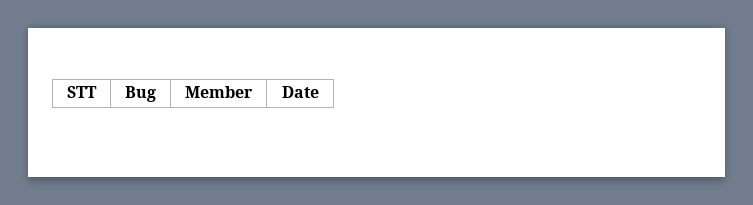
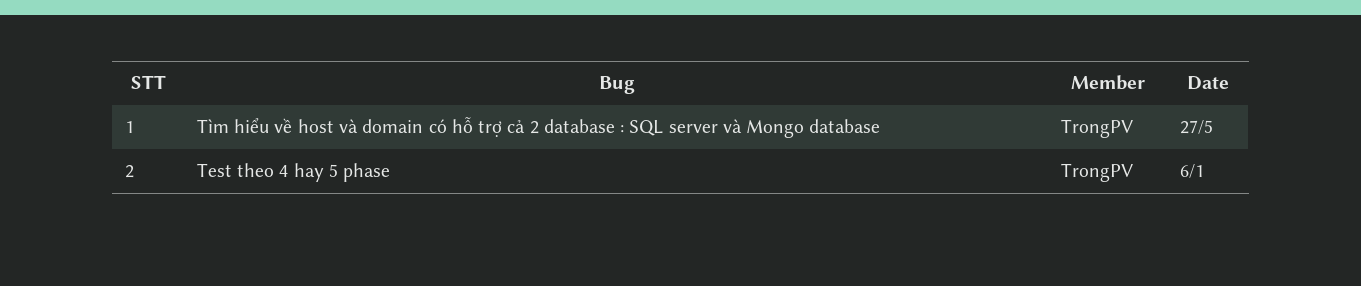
(319, 92) none -> [124,121,134,133] [196,117,881,138] [1060,119,1133,138] [1179,120,1213,134] [124,165,134,178] [196,163,391,182] [1060,163,1133,182] [1179,164,1204,178] // 1 | Tìm hiểu về host và domain có hỗ trợ cả 2 database : SQL server và Mongo database | TrongPV | 27/5 // 2 | Test theo 4 hay 5 phase | TrongPV | 6/1

